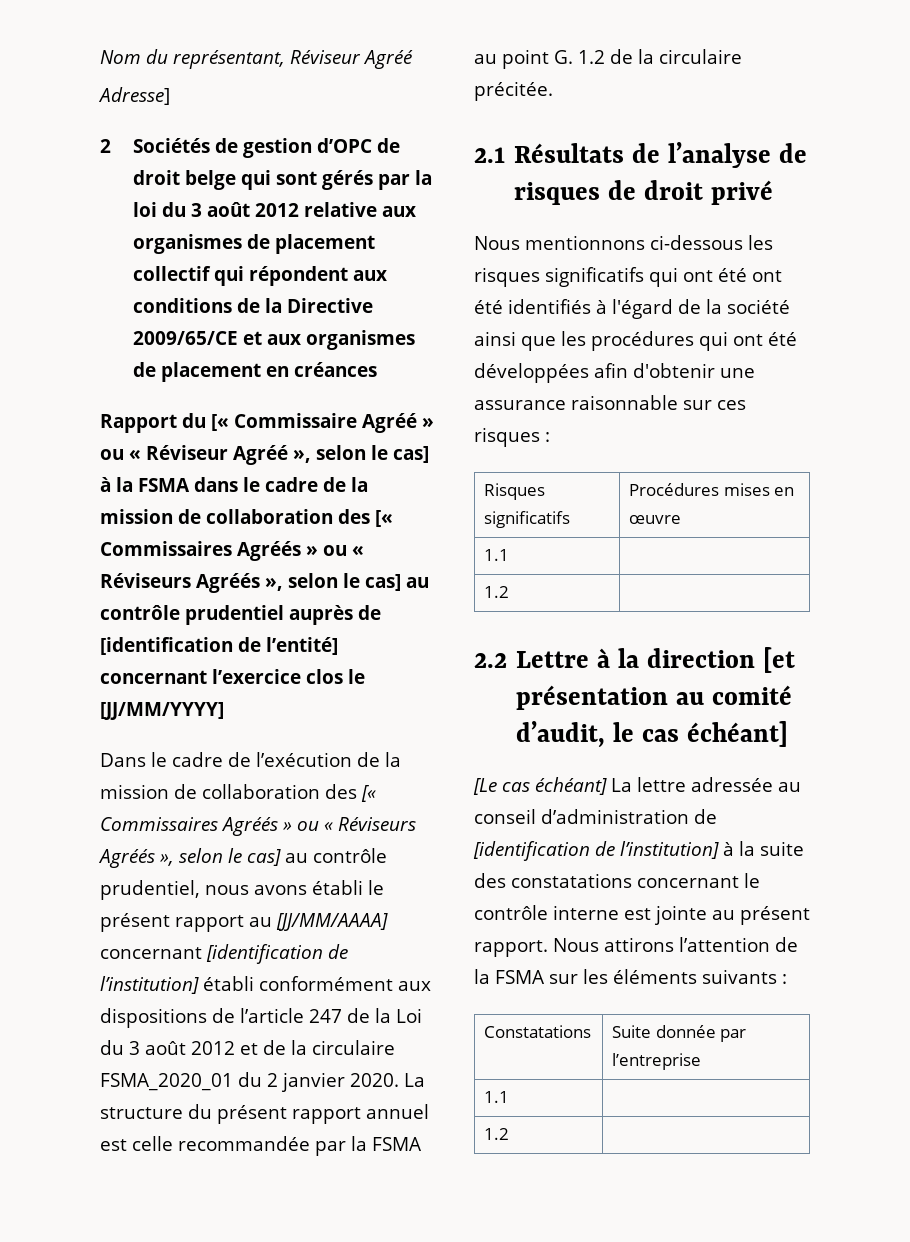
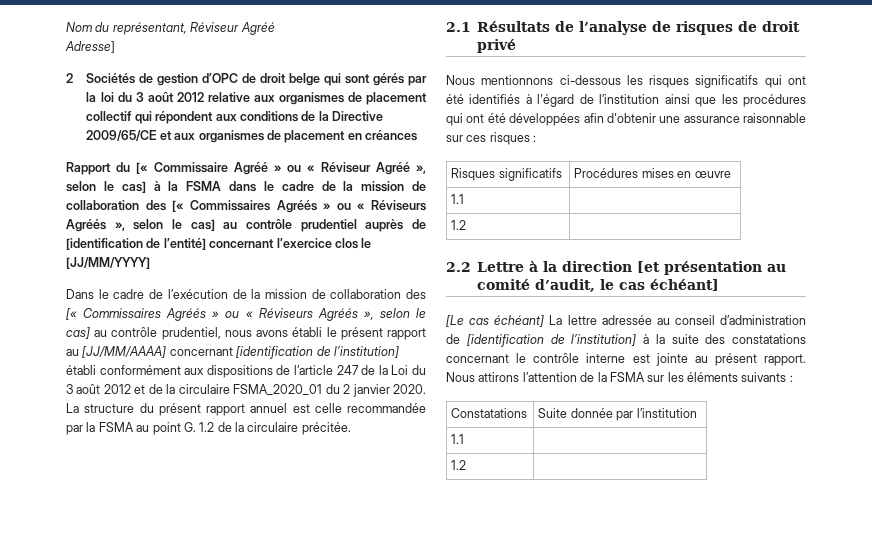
[752,270,782,282] [474,300,503,314] ont été -> (464, 99) none
[705,299,790,314] la société -> [599,94,660,104] l’institution
[612,1053,702,1070] l’entreprise -> [636,408,697,418] l’institution

